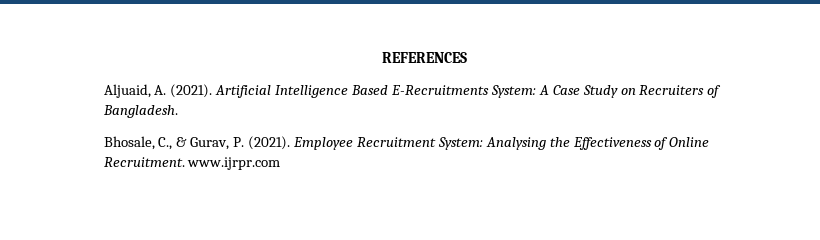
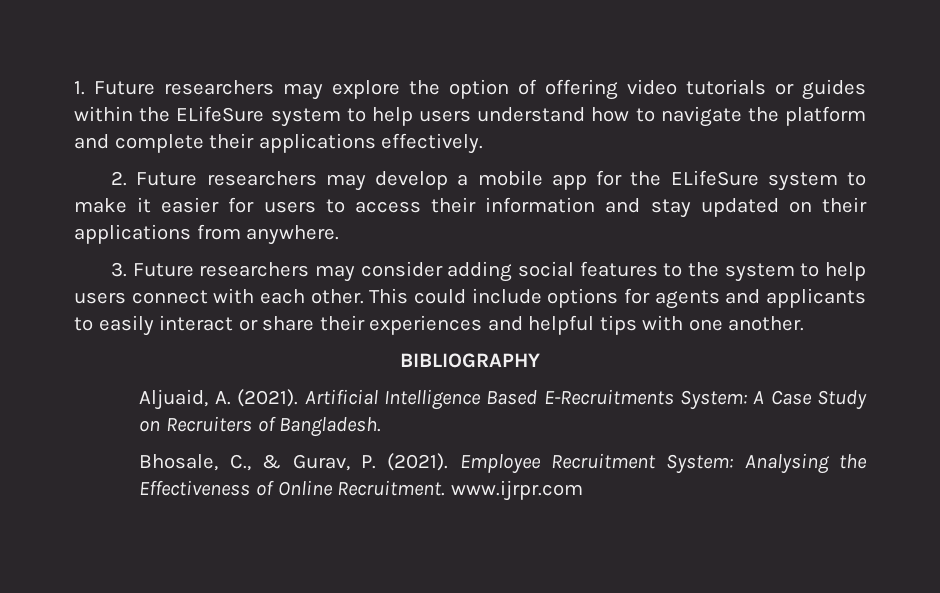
[381,52,467,63] REFERENCES -> [74,79,866,100] [74,106,866,127] [74,133,484,154] [111,170,867,191] [74,197,868,218] [74,224,340,245] [111,261,866,282] [74,288,866,309] [74,315,805,336] [400,353,540,368] 1. Future researchers may explore the option of offering video tutorials or guides within the ELifeSure system to help users understand how to navigate the platform and complete their applications effectively. // 2. Future researchers may develop a mobile app for the ELifeSure system to make it easier for users to access their information and stay updated on their applications from anywhere. // 3. Future researchers may consider adding social features to the system to help users connect with each other. This could include options for agents and applicants to easily interact or share their experiences and helpful tips with one another. // BIBLIOGRAPHY

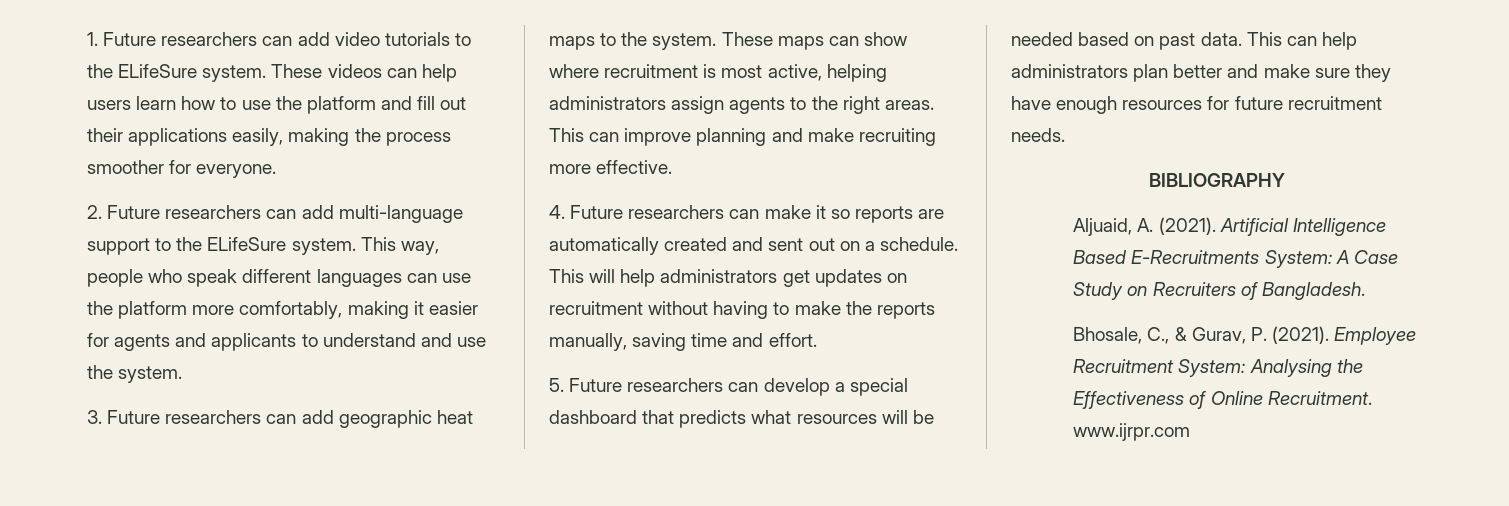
[283,79,866,100] [74,106,586,127] may explore the option of offering video tutorials or guides within the ELifeSure system to help users understand -> [262,32,471,46] [87,64,457,82] [87,96,177,110] can add video tutorials to the ELifeSure system. These videos can help users learn
[660,106,742,127] navigate -> [241,100,271,110] use
[114,133,484,154] [111,170,867,191] [74,197,868,218] [74,224,340,245] [111,261,866,282] [74,288,866,309] [74,315,805,336] complete their applications effectively. // 2. Future researchers may develop a mobile app for the ELifeSure system to make it easier for users to access their information and stay updated on their applications from anywhere. // 3. Future researchers may consider adding social features to the system to help users connect with each other. This could include options for agents and applicants to easily interact or share their experiences and helpful tips with one another. -> [417,96,467,110] [87,128,451,146] [87,160,277,178] [87,205,463,223] [87,237,439,255] [87,269,471,287] [87,301,478,319] [87,333,486,351] [87,365,183,383] [87,410,473,428] [549,32,907,50] [549,64,887,82] [549,96,934,114] [549,128,936,146] [549,160,673,174] [549,205,945,223] [549,237,958,255] [549,269,907,287] [549,301,935,319] [549,333,817,351] [549,378,908,396] [549,410,934,428] [1011,32,1357,50] [1011,64,1391,82] [1011,96,1382,114] [1011,128,1065,142] fill out their applications easily, making the process smoother for everyone. // 2. Future researchers can add multi-language support to the ELifeSure system. This way, people who speak different languages can use the platform more comfortably, making it easier for agents and applicants to understand and use the system. // 3. Future researchers can add geographic heat maps to the system. These maps can show where recruitment is most active, helping administrators assign agents to the right areas. This can improve planning and make recruiting more effective. // 4. Future researchers can make it so reports are automatically created and sent out on a schedule. This will help administrators get updates on recruitment without having to make the reports manually, saving time and effort. // 5. Future researchers can develop a special dashboard that predicts what resources will be needed based on past data. This can help administrators plan better and make sure they have enough resources for future recruitment needs.

